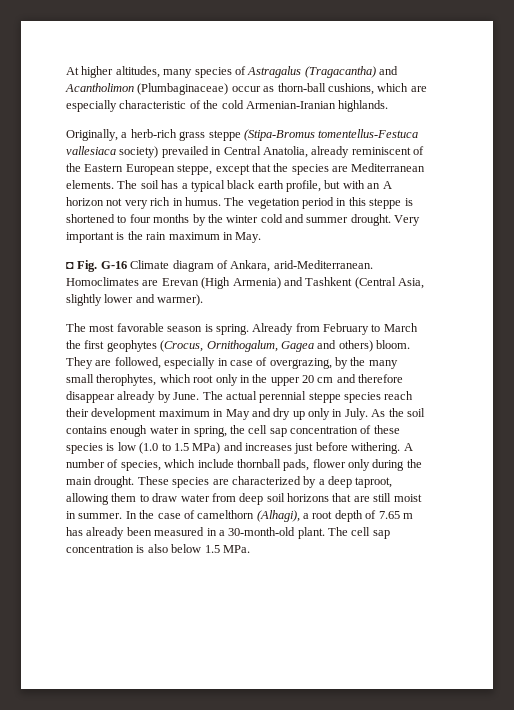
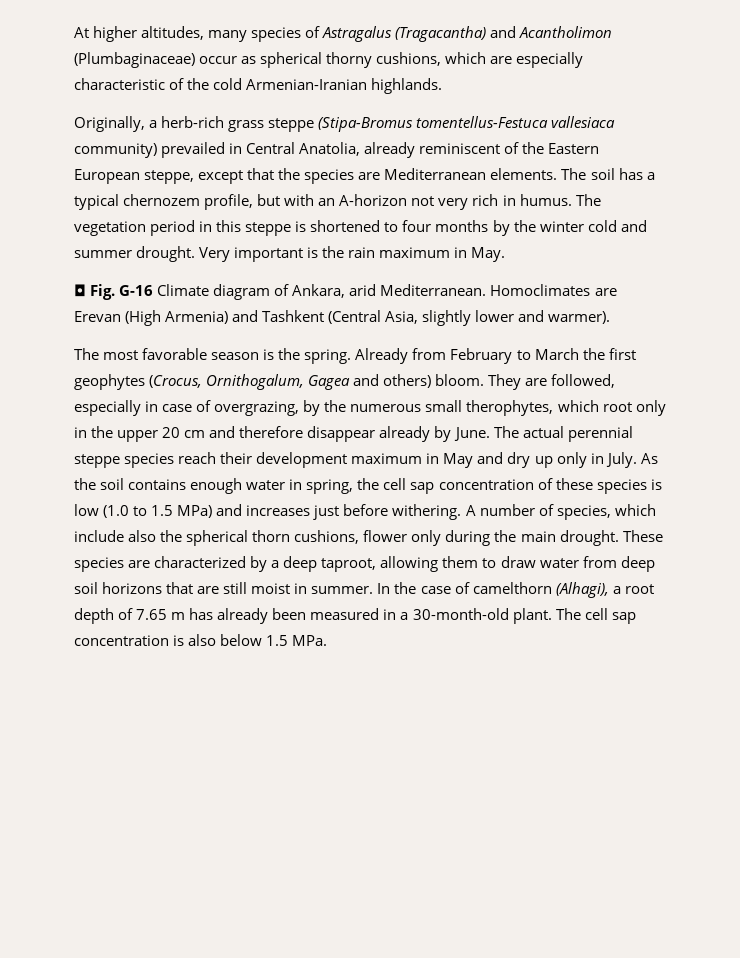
[277,83,326,92] thorn-ball -> [260,52,373,68] spherical thorny
[119,146,159,158] society) -> [74,143,157,158] community)
[227,180,284,189] black earth -> [123,194,201,206] chernozem
[382,181,392,189] [66,197,104,206] A horizon -> [339,194,408,206] A-horizon
[273,260,373,269] arid-Mediterranean. -> [349,284,487,296] arid Mediterranean.
(213, 328) none -> [278,348,301,360] the
[368,360,398,369] many -> [350,404,422,412] numerous
[236,459,310,471] thornball pads, -> [128,530,360,546] also the spherical thorn cushions,

